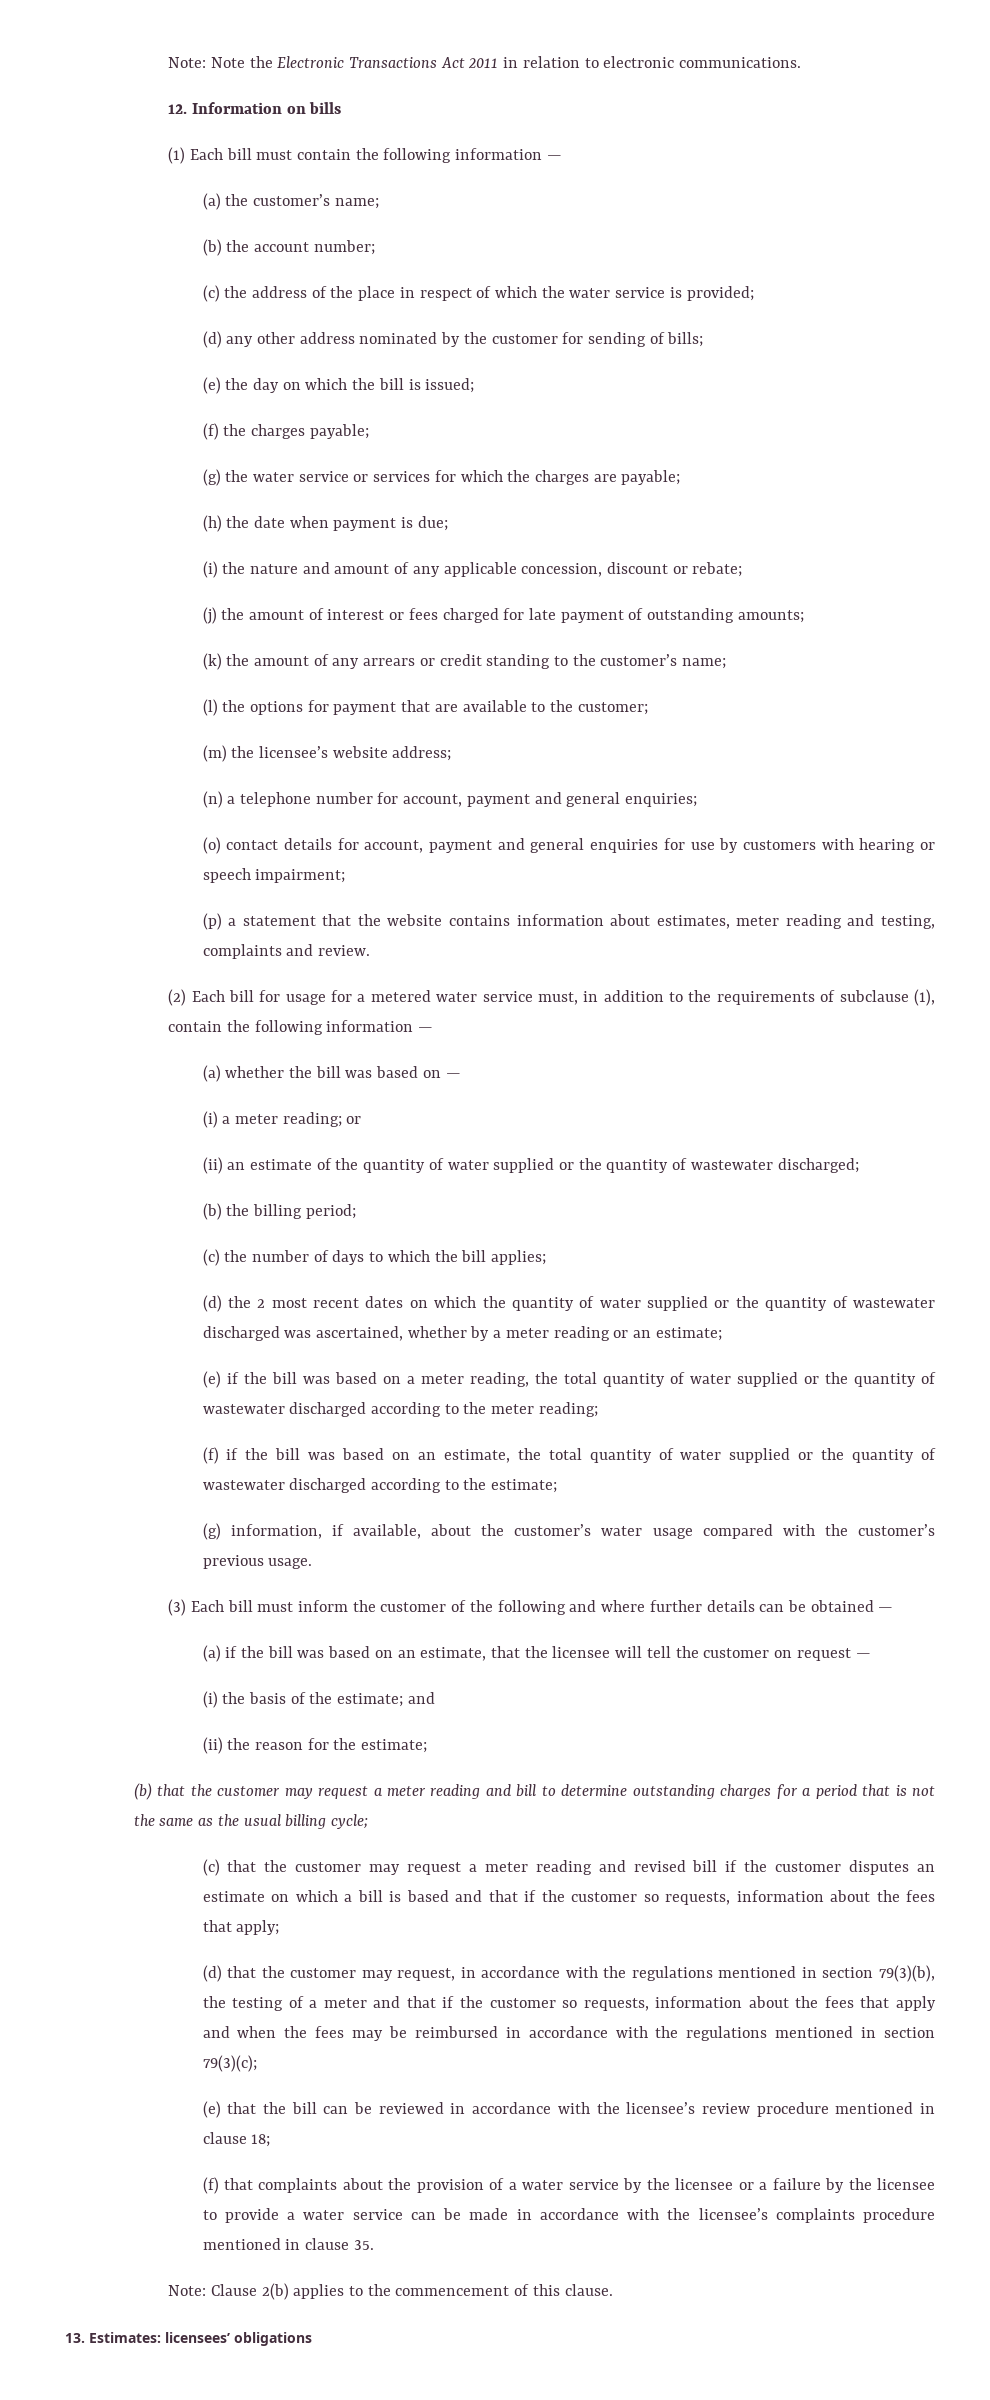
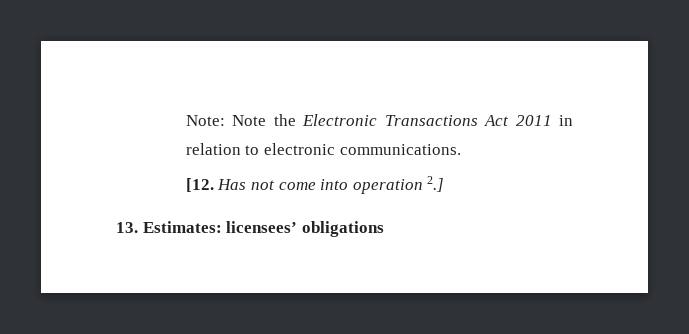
[168,102,342,114] [168,147,562,164] [202,193,379,210] [202,239,375,256] [202,285,754,302] [202,331,704,348] [202,377,475,394] [202,423,369,440] [202,469,681,486] [202,515,448,532] [202,561,743,578] [202,607,804,624] [202,653,727,670] [202,699,648,716] [202,745,452,762] [202,791,698,808] [202,837,936,854] [202,868,346,883] [202,913,936,930] [202,944,370,959] [168,989,935,1006] [168,1020,434,1035] [202,1065,461,1082] [202,1111,362,1128] [202,1157,859,1174] [202,1203,356,1220] [202,1249,547,1266] [202,1295,935,1312] [202,1326,722,1341] [202,1371,937,1388] [202,1402,598,1417] [202,1447,936,1464] [202,1478,558,1493] [202,1523,935,1540] [202,1555,313,1569] [168,1599,894,1616] [202,1645,871,1662] [202,1691,435,1708] [202,1737,428,1754] [133,1783,936,1800] [133,1814,369,1829] [202,1859,935,1876] [202,1890,935,1905] [202,1920,280,1935] [202,1965,936,1982] [202,1996,937,2011] [202,2026,935,2041] [202,2055,257,2072] [202,2101,936,2118] [202,2132,271,2147] [202,2177,936,2194] [202,2208,936,2223] [202,2238,374,2250] [168,2283,613,2300] 12. Information on bills // (1) Each bill must contain the following information — // (a) the customer’s name; // (b) the account number; // (c) the address of the place in respect of which the water service is provided; // (d) any other address nominated by the customer for sending of bills; // (e) the day on which the bill is issued; // (f) the charges payable; // (g) the water service or services for which the charges are payable; // (h) the date when payment is due; // (i) the nature and amount of any applicable concession, discount or rebate; // (j) the amount of interest or fees charged for late payment of outstanding amounts; // (k) the amount of any arrears or credit standing to the customer’s name; // (l) the options for payment that are available to the customer; // (m) the licensee’s website address; // (n) a telephone number for account, payment and general enquiries; // (o) contact details for account, payment and general enquiries for use by customers with hearing or speech impairment; // (p) a statement that the website contains information about estimates, meter reading and testing, complaints and review. // (2) Each bill for usage for a metered water service must, in addition to the requirements of subclause (1), contain the following information — // (a) whether the bill was based on — // (i) a meter reading; or // (ii) an estimate of the quantity of water supplied or the quantity of wastewater discharged; // (b) the billing period; // (c) the number of days to which the bill applies; // (d) the 2 most recent dates on which the quantity of water supplied or the quantity of wastewater discharged was ascertained, whether by a meter reading or an estimate; // (e) if the bill was based on a meter reading, the total quantity of water supplied or the quantity of wastewater discharged according to the meter reading; // (f) if the bill was based on an estimate, the total quantity of water supplied or the quantity of wastewater discharged according to the estimate; // (g) information, if available, about the customer’s water usage compared with the customer’s previous usage. // (3) Each bill must inform the customer of the following and where further details can be obtained — // (a) if the bill was based on an estimate, that the licensee will tell the customer on request — // (i) the basis of the estimate; and // (ii) the reason for the estimate; // (b) that the customer may request a meter reading and bill to determine outstanding charges for a period that is not the same as the usual billing cycle; // (c) that the customer may request a meter reading and revised bill if the customer disputes an estimate on which a bill is based and that if the customer so requests, information about the fees that apply; // (d) that the customer may request, in accordance with the regulations mentioned in section 79(3)(b), the testing of a meter and that if the customer so requests, information about the fees that apply and when the fees may be reimbursed in accordance with the regulations mentioned in section 79(3)(c); // (e) that the bill can be reviewed in accordance with the licensee’s review procedure mentioned in clause 18; // (f) that complaints about the provision of a water service by the licensee or a failure by the licensee to provide a water service can be made in accordance with the licensee’s complaints procedure mentioned in clause 35. // Note: Clause 2(b) applies to the commencement of this clause. -> [185,176,445,194] [12. Has not come into operation 2.]

